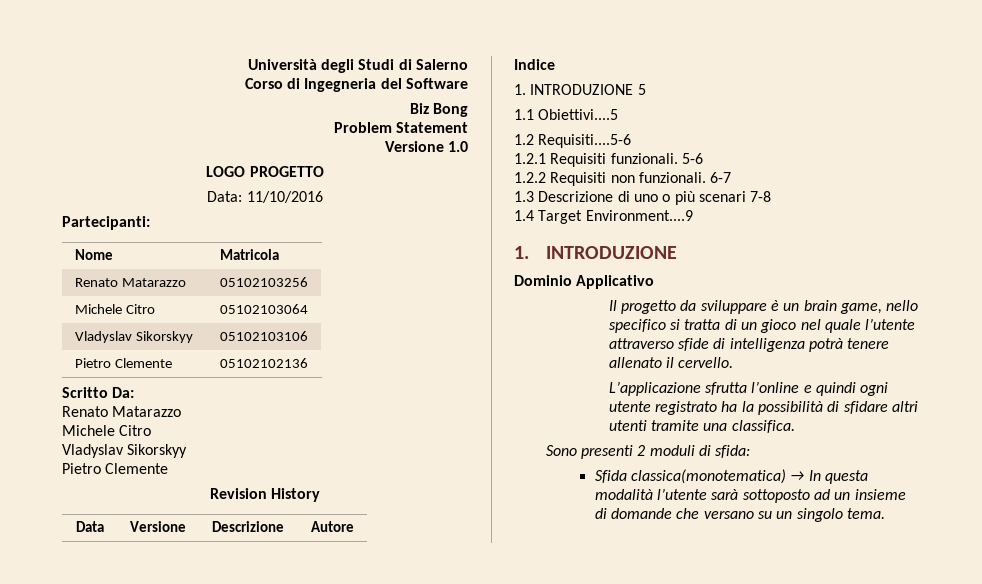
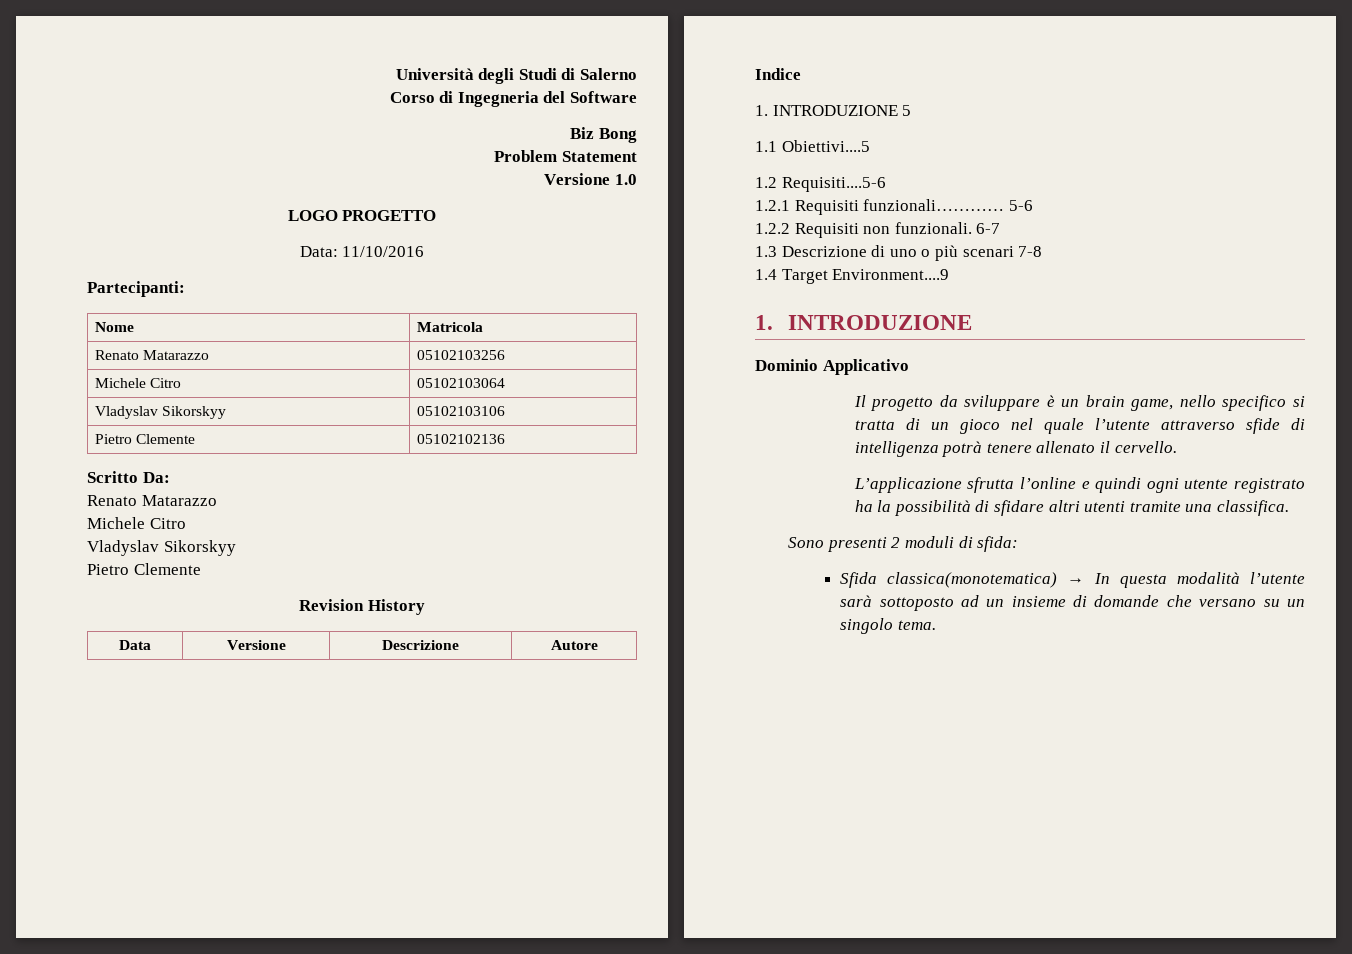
[610,153,678,164] funzionali. -> [863,199,1005,211] funzionali…………

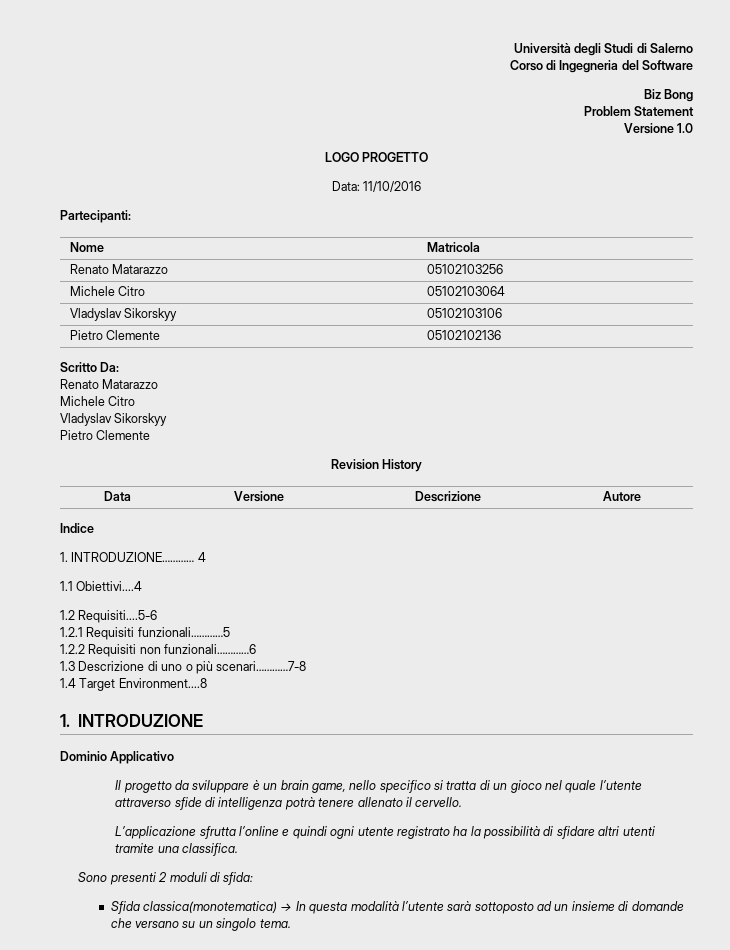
[772,105,912,116] INTRODUZIONE 5 -> [71,552,206,562] INTRODUZIONE………… 4
[781,140,870,152] Obiettivi....5 -> [76,581,143,591] Obiettivi....4
[863,199,1033,211] funzionali………… 5-6 -> [137,627,230,637] funzionali…………5
[894,222,1001,234] funzionali. 6-7 -> [164,644,257,654] funzionali…………6
[962,246,1043,257] scenari 7-8 -> [216,661,307,671] scenari…………7-8
[832,269,950,280] Environment....9 -> [118,678,207,688] Environment....8

